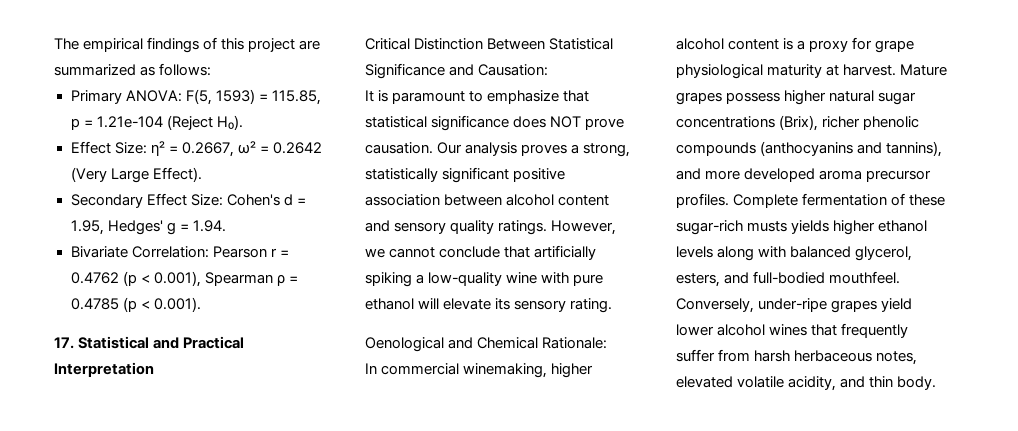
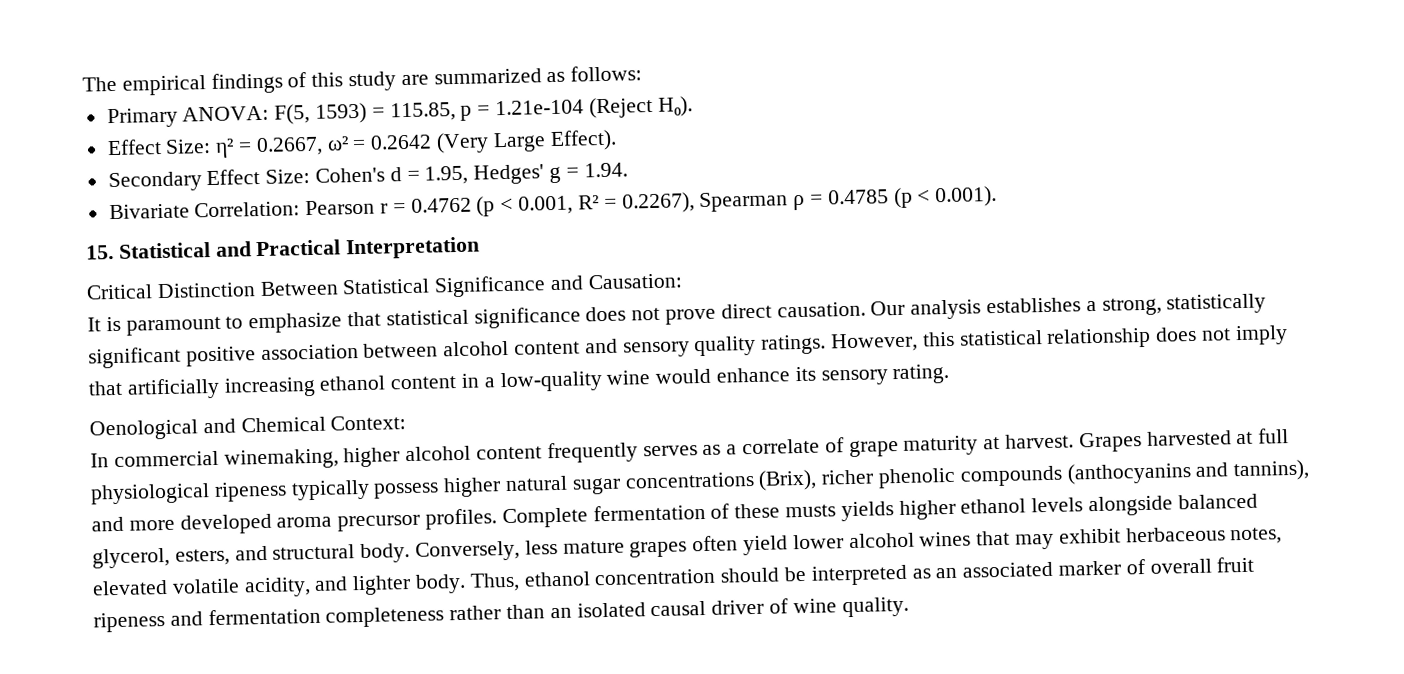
[248,38,296,52] project -> [348,71,397,92] study
[153,271,201,287] 0.001), -> [518,192,695,215] 0.001, R² = 0.2267),
[54,337,74,349] 17. -> [86,245,114,260] 15.
[550,116,625,130] NOT prove -> [631,303,772,325] not prove direct
[521,144,568,156] proves -> [986,297,1082,314] establishes
[365,245,597,260] [365,272,604,287] [365,298,492,310] we cannot conclude that artificially spiking a low-quality wine with pure ethanol will elevate -> [921,325,1288,349] [88,367,791,400] this statistical relationship does not imply that artificially increasing ethanol content in a low-quality wine would enhance
[542,337,608,349] Rationale: -> [330,415,407,431] Context:
[783,37,915,53] [676,64,948,79] [676,92,722,105] is a proxy for grape physiological maturity at harvest. Mature grapes -> [546,428,1290,464] [90,479,370,505] frequently serves as a correlate of grape maturity at harvest. Grapes harvested at full physiological ripeness typically
[676,220,743,235] sugar-rich -> (781, 511) none
[717,246,787,261] along with -> [1088,495,1174,517] alongside
[753,271,901,284] [676,298,878,313] full-bodied mouthfeel. Conversely, under-ripe grapes -> [272,535,739,564] structural body. Conversely, less mature grapes often
[841,323,909,338] [676,349,791,362] frequently suffer from harsh -> [1015,528,1121,550] may exhibit
[869,376,937,390] thin body. -> [352,556,1255,596] [93,596,909,633] lighter body. Thus, ethanol concentration should be interpreted as an associated marker of overall fruit ripeness and fermentation completeness rather than an isolated causal driver of wine quality.

